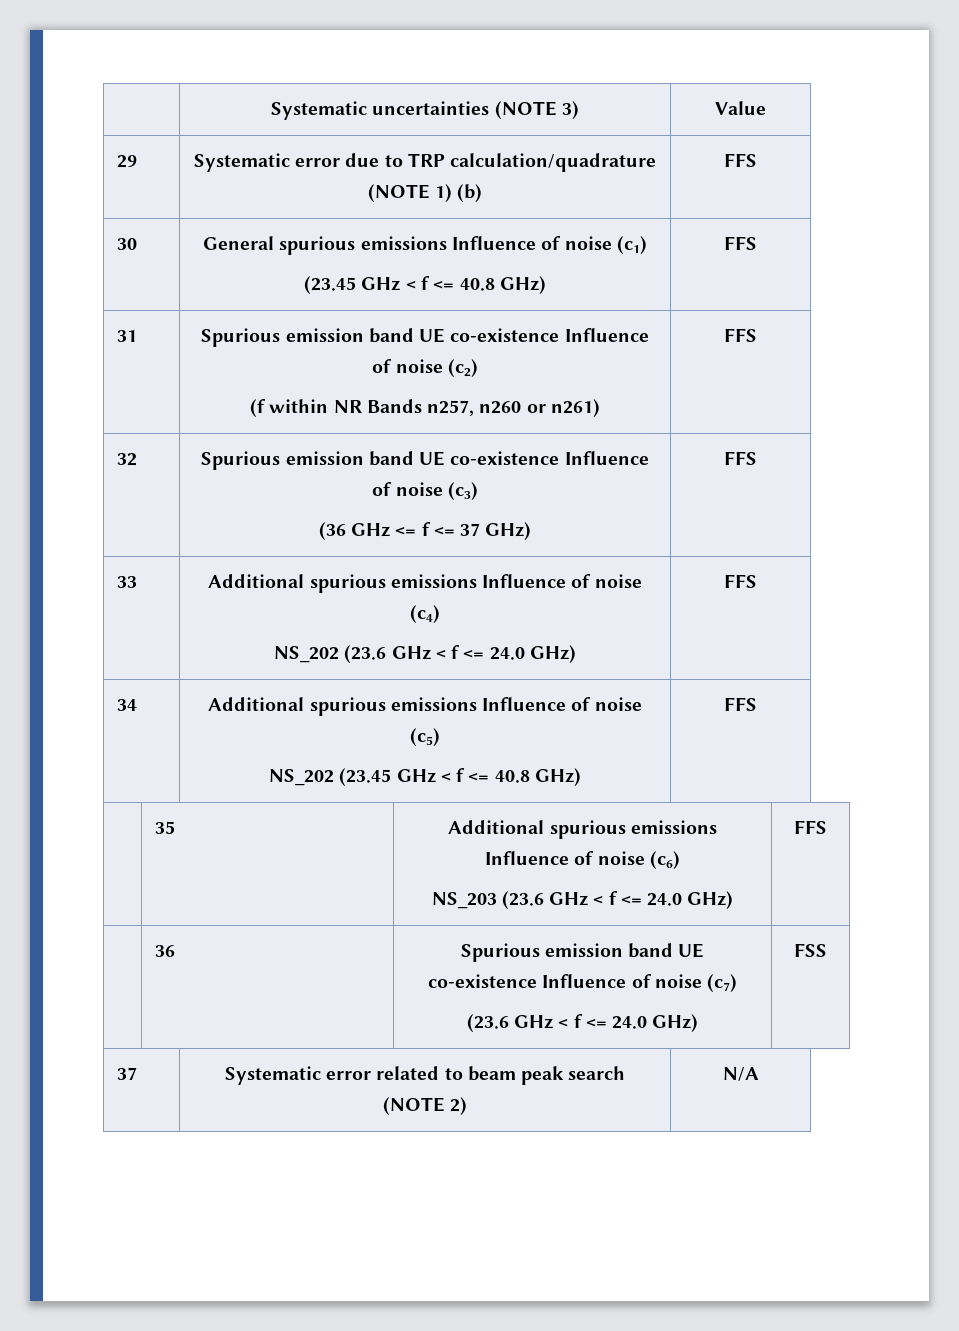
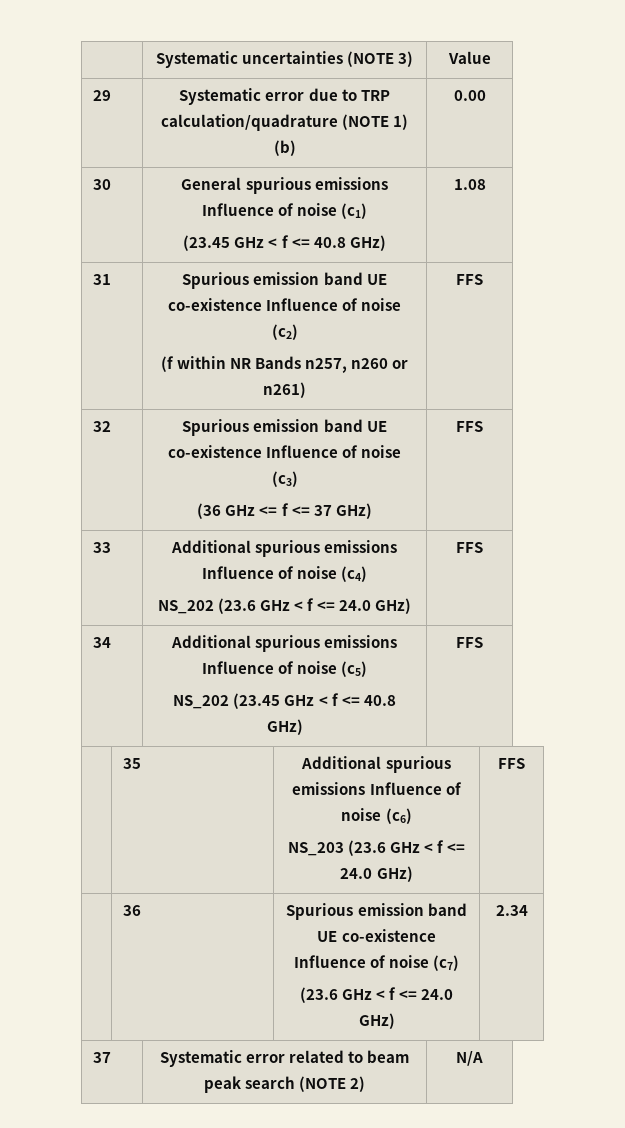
[724,153,757,167] FFS -> [453,90,486,101] 0.00
[724,236,757,250] FFS -> [453,179,486,190] 1.08
[794,943,827,957] FSS -> [495,905,528,916] 2.34

